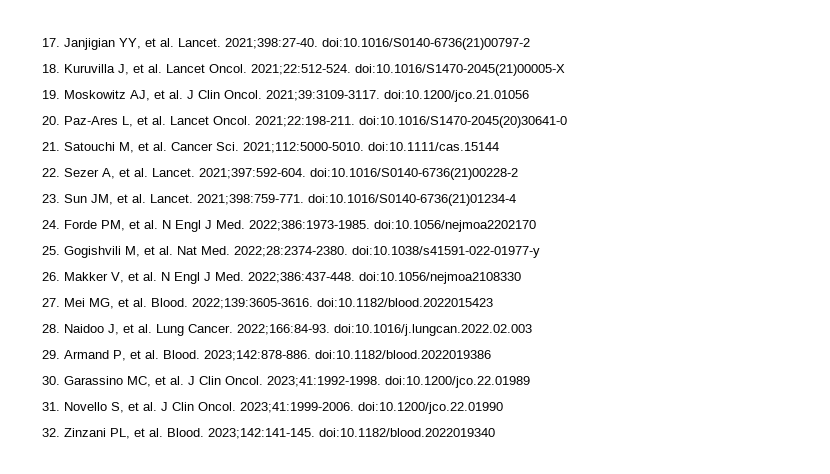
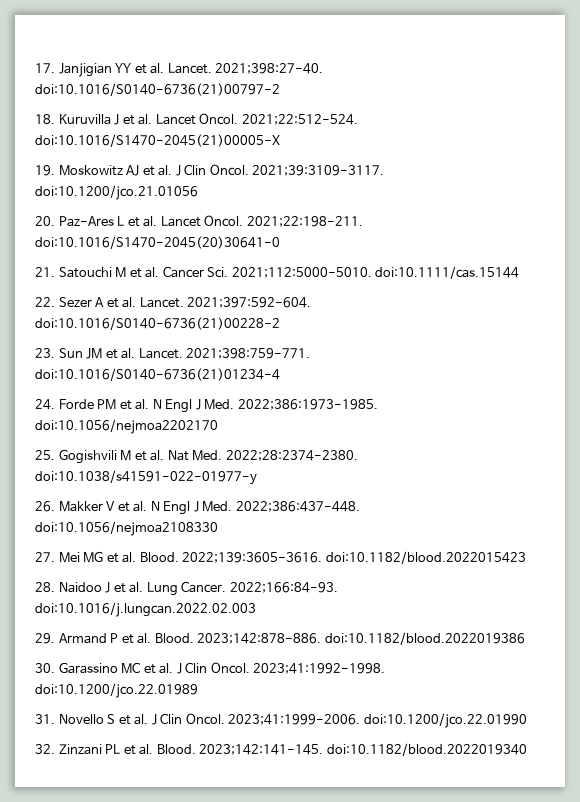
[119,38,141,49] YY, -> [115,63,132,73] YY
[118,64,129,75] J, -> [114,114,120,125] J
[130,90,150,101] AJ, -> [126,165,140,176] AJ
[122,116,133,127] L, -> [117,216,125,226] L
[119,142,134,153] M, -> [115,267,127,278] M
[102,168,115,179] A, -> [95,297,105,307] A
[91,194,113,205] JM, -> [86,348,103,359] JM
[101,220,125,231] PM, -> [97,399,117,410] PM
[125,246,140,257] M, -> [120,450,132,461] M
[111,272,124,283] V, -> [106,501,116,511] V
[89,298,114,309] MG, -> [83,551,104,563] MG
[108,324,119,335] J, -> [105,582,111,593] J
[113,350,126,361] P, -> [110,633,119,643] P
[127,376,151,387] MC, -> [121,662,141,674] MC
[111,402,124,413] S, -> [107,714,116,724] S
[110,428,130,439] PL, -> [105,744,121,754] PL

